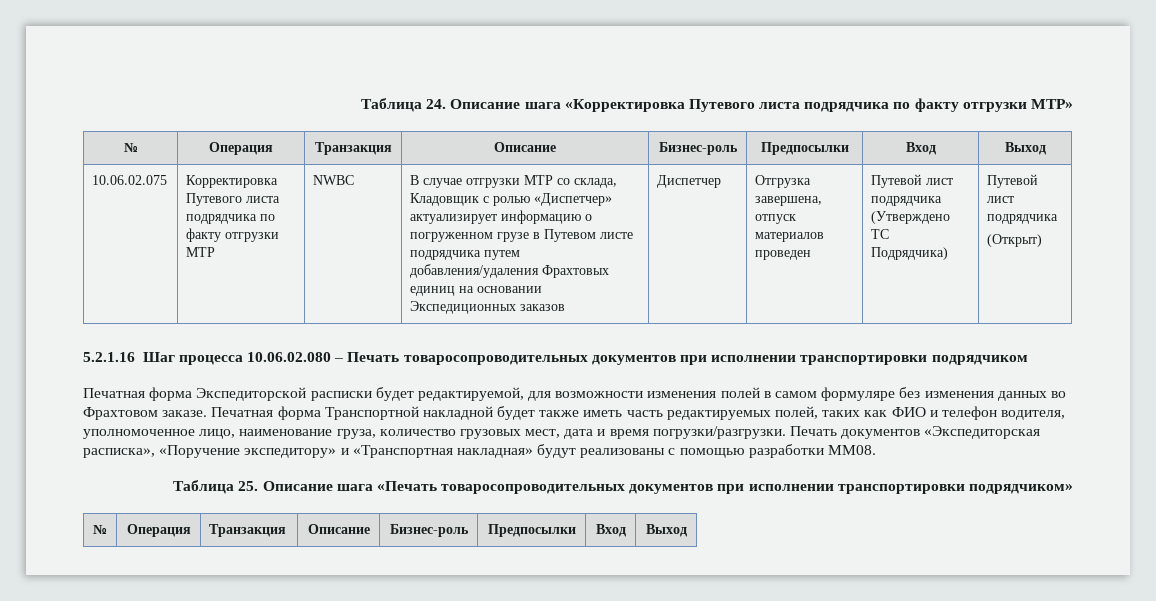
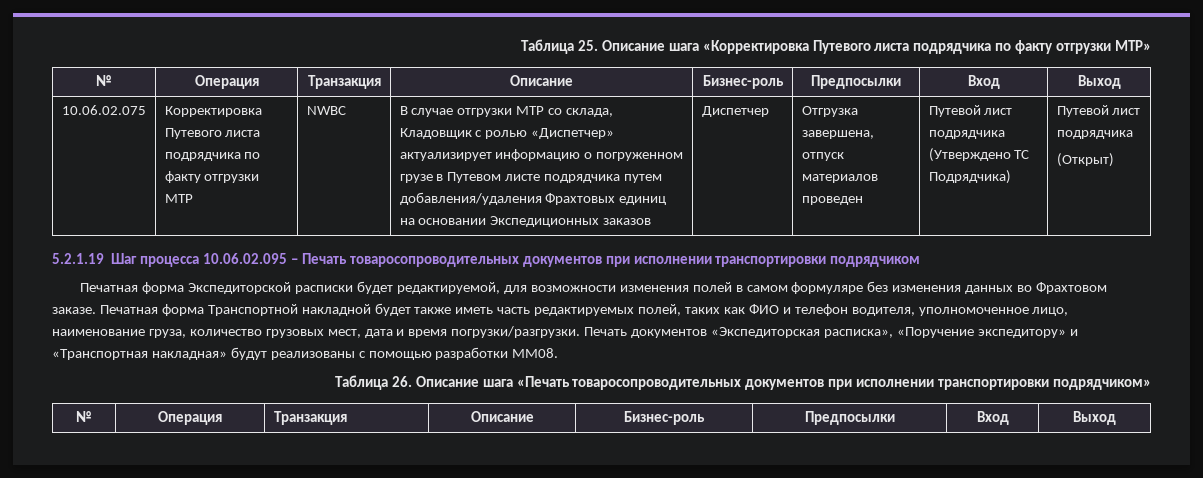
[360,98,447,112] Таблица 24. -> [520,39,598,54] Таблица 25.
[83,352,135,362] 5.2.1.16 -> [52,253,104,264] 5.2.1.19
[247,352,332,362] 10.06.02.080 -> [203,253,288,264] 10.06.02.095
[238,481,259,491] 25. -> [391,376,412,387] 26.

